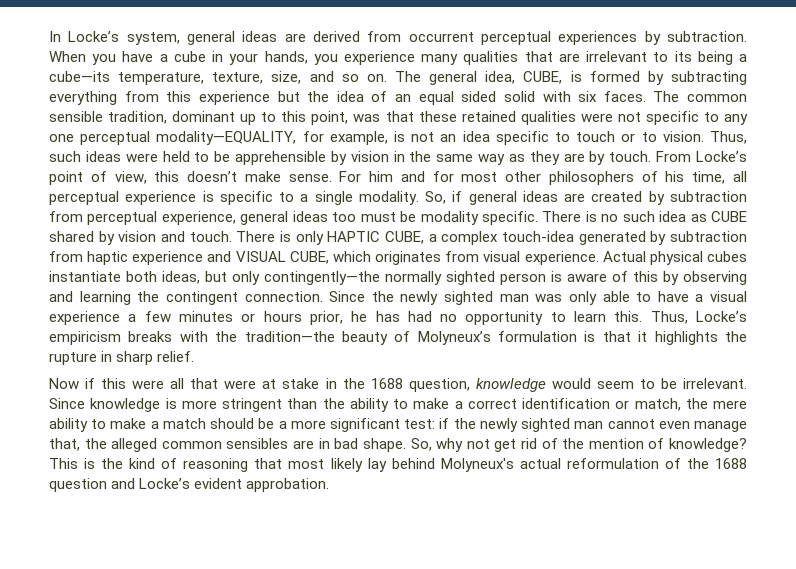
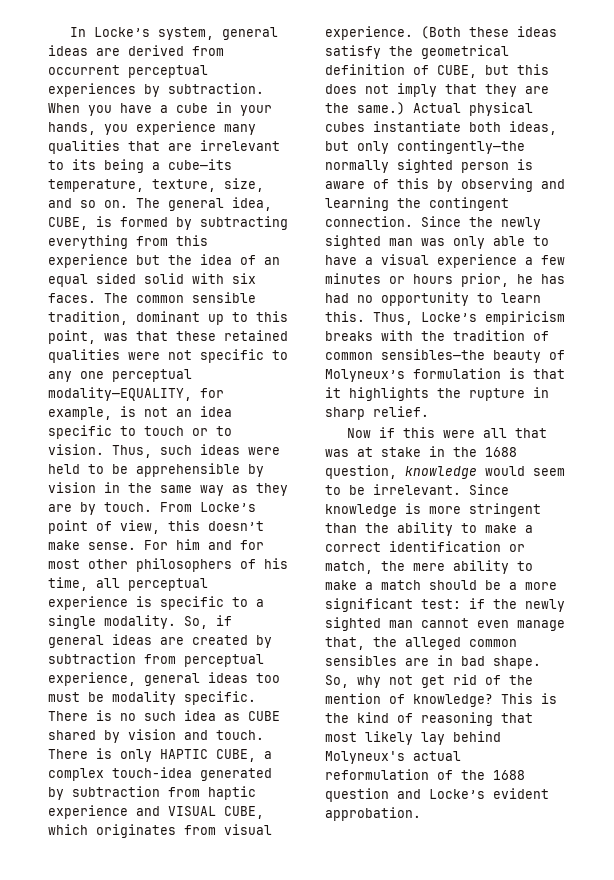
(599, 258) none -> [421,26,557,39] [325,45,509,59] [325,64,549,78] [325,83,549,97] [325,102,405,115] (Both these ideas satisfy the geometrical definition of CUBE, but this does not imply that they are the same.)
[244,331,335,342] tradition—the -> [453,330,549,341] [325,349,485,360] tradition of common sensibles—the
[224,380,257,389] were -> [325,449,349,457] was

